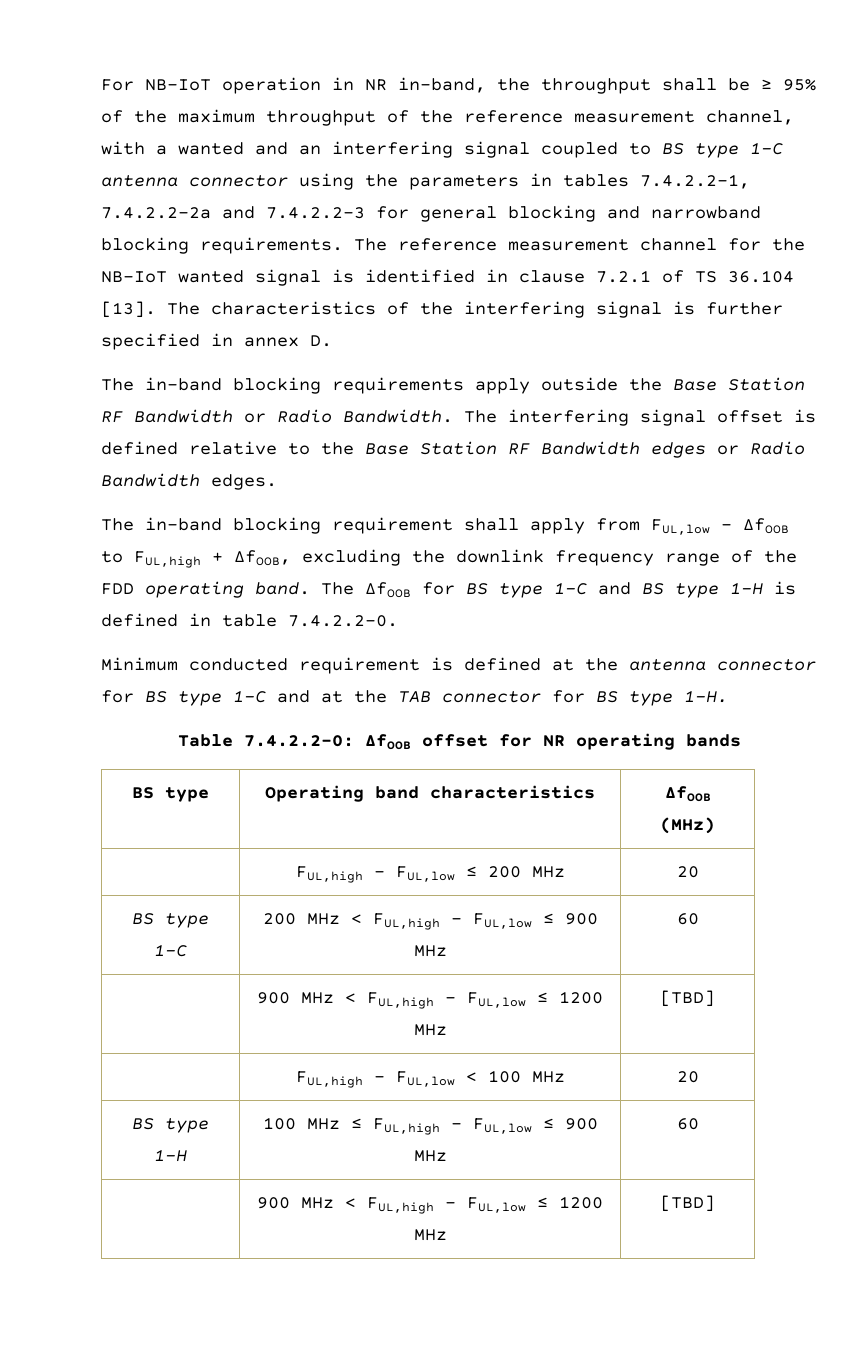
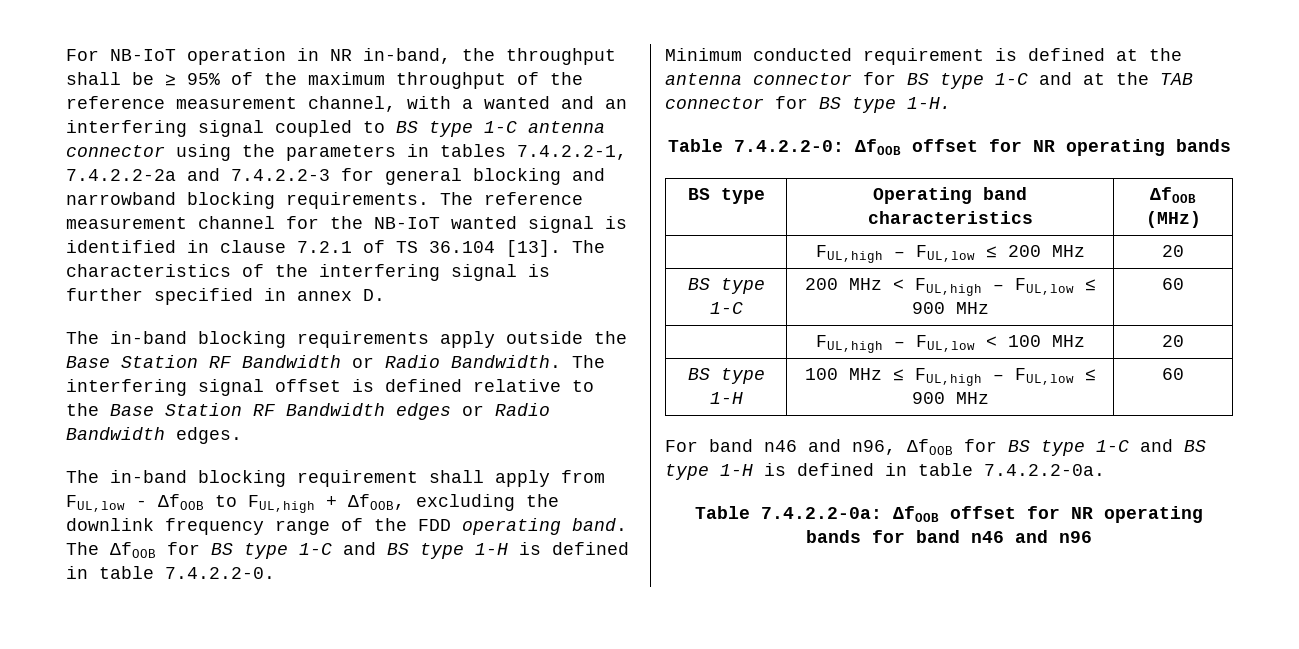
[257,991,603,1009] [413,1024,447,1036] [660,990,715,1007] // | 900 MHz < FUL,high – FUL,low ≤ 1200 MHz | [TBD] -> (1184, 284) none
[257,1196,603,1214] [413,1229,447,1241] [660,1195,715,1212] // | 900 MHz < FUL,high – FUL,low ≤ 1200 MHz | [TBD] -> [665,439,1206,456] [665,463,1105,480] [695,506,1203,523] [806,530,1092,543] // For band n46 and n96, ΔfOOB for BS type 1-C and BS type 1-H is defined in table 7.4.2.2-0a. // Table 7.4.2.2-0a: ΔfOOB offset for NR operating bands for band n46 and n96

